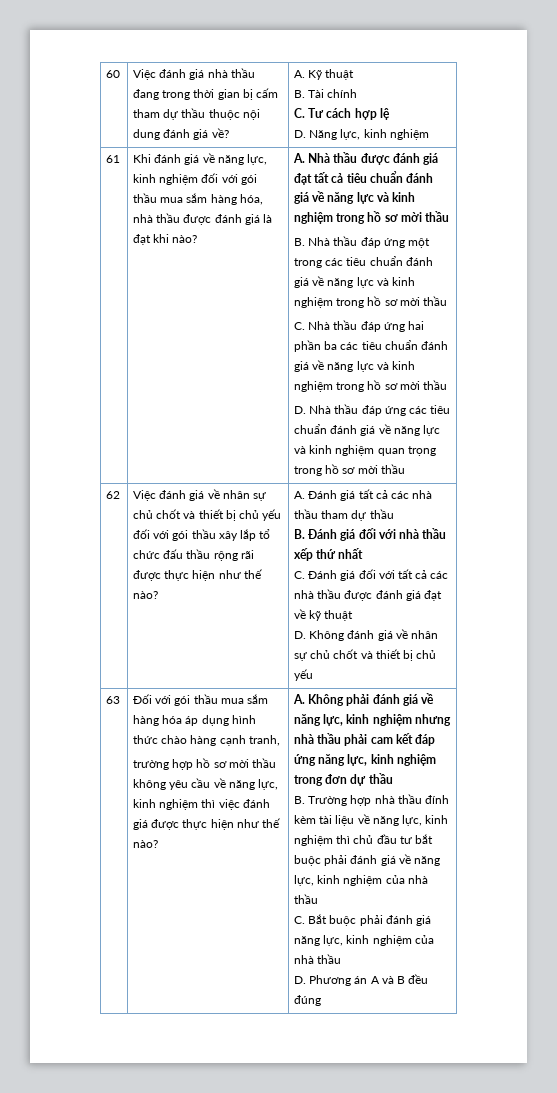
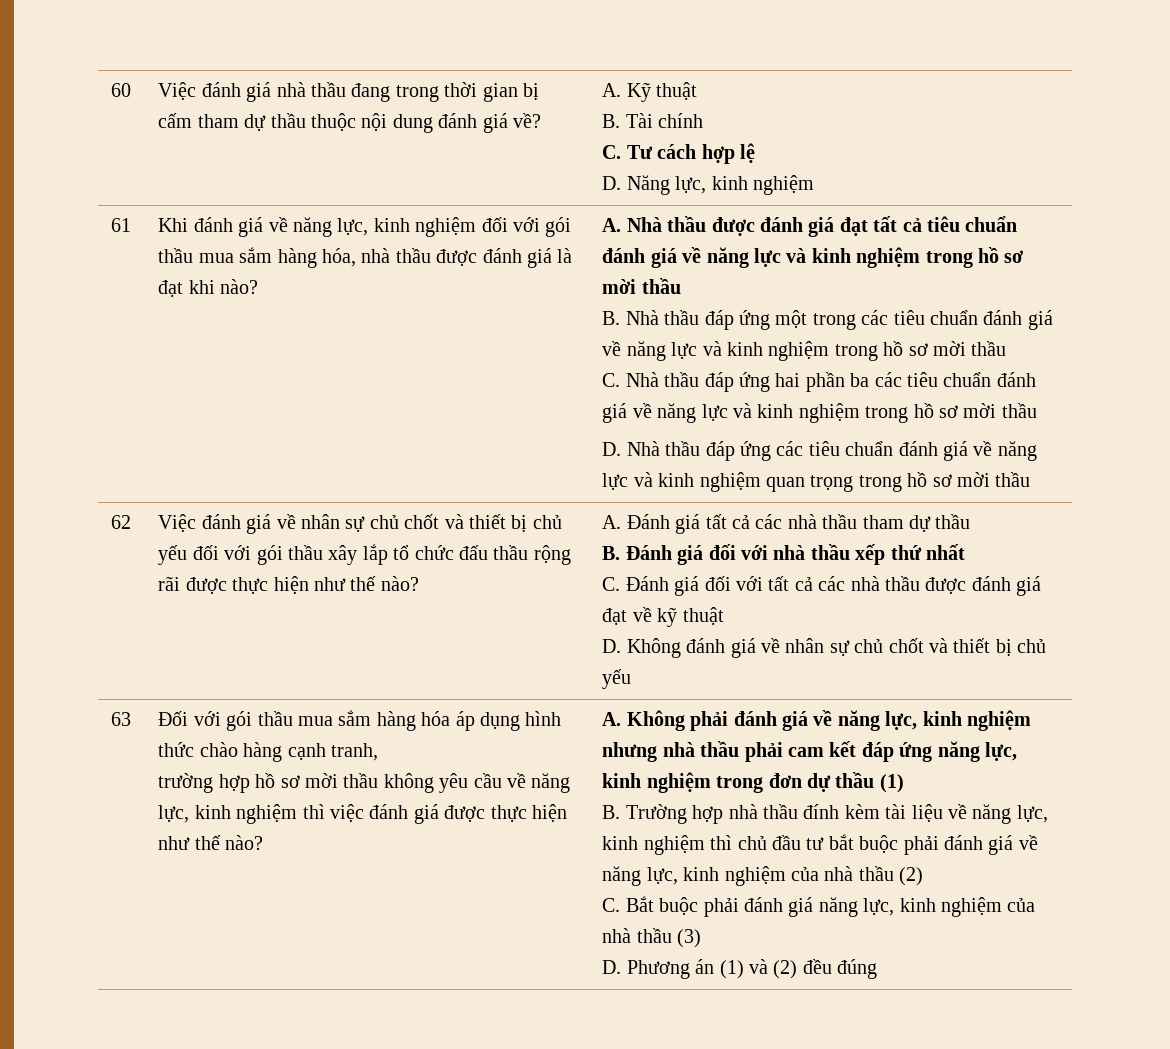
(393, 778) none -> [879,774,904,793] (1)
(319, 899) none -> [899,867,924,886] (2)
(342, 959) none -> [677,929,702,948] (3)
[370,976,405,984] A và B -> [719,959,798,979] (1) và (2)

